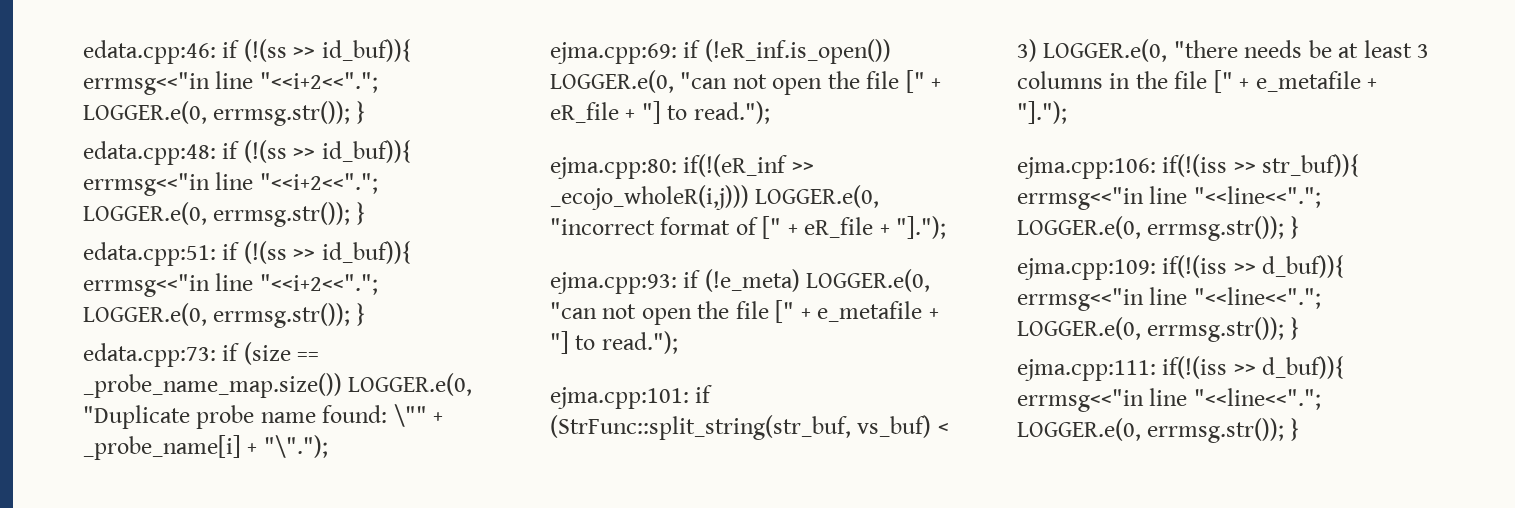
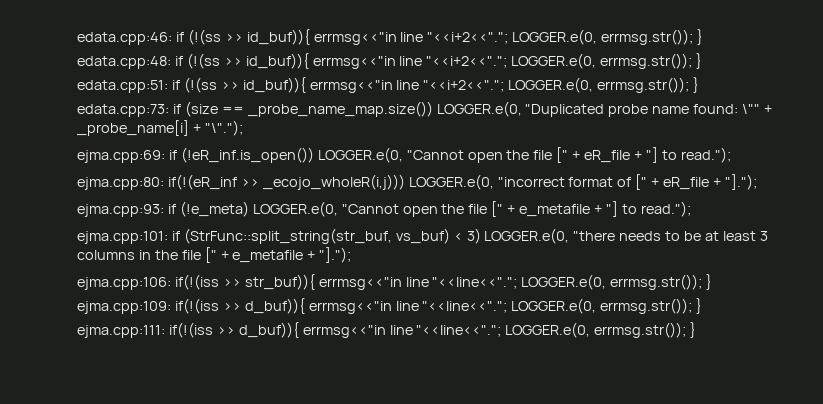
[83,405,190,429] "Duplicate -> [525,104,605,117] "Duplicated
[680,72,767,89] "can not -> [406,150,464,160] "Cannot
[550,302,637,319] "can not -> [341,204,399,214] "Cannot
(1303, 49) none -> [665,231,681,241] to

